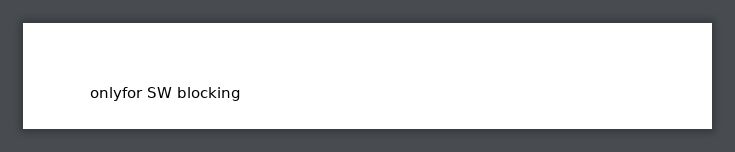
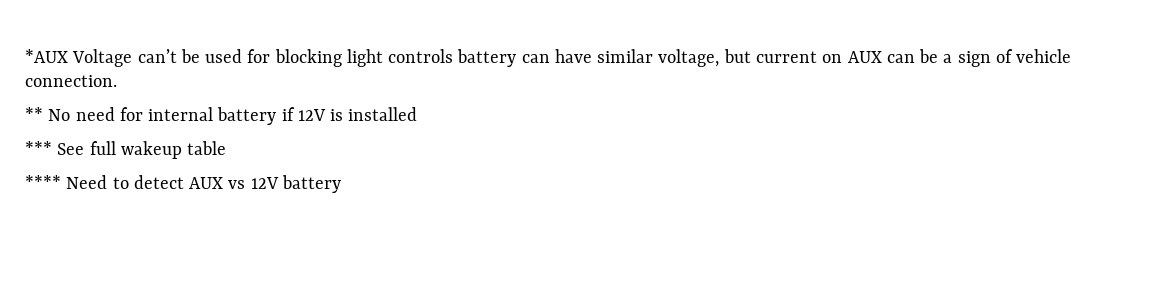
[90,87,241,101] onlyfor SW blocking -> [25,49,1072,67] [25,75,117,87] [25,107,418,125] [25,141,227,159] [25,175,341,193] *AUX Voltage can’t be used for blocking light controls battery can have similar voltage, but current on AUX can be a sign of vehicle connection. // ** No need for internal battery if 12V is installed // *** See full wakeup table // **** Need to detect AUX vs 12V battery

